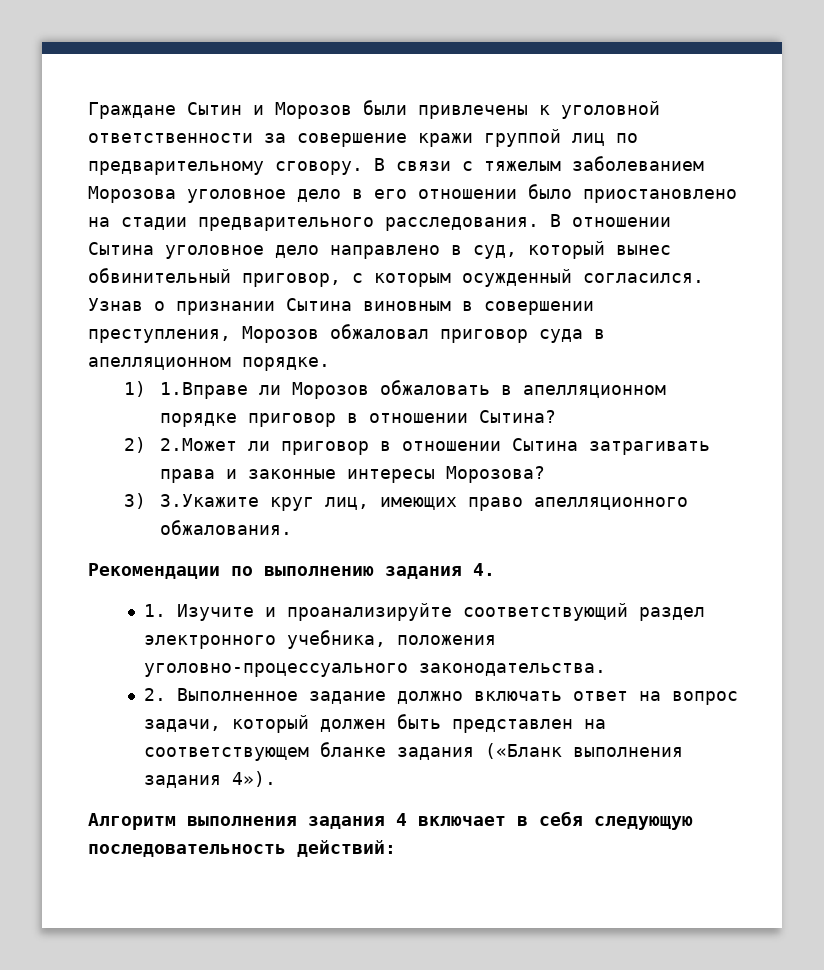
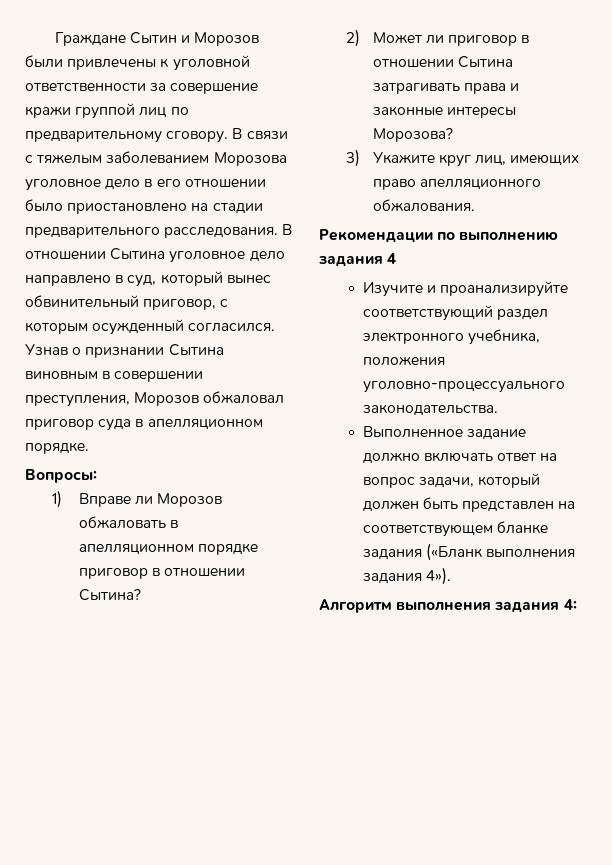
(330, 364) none -> [25,469,97,483] // Вопросы:
[159,382,248,399] 1.Вправе -> [78,493,131,507] Вправе
[159,438,237,451] 2.Может -> [372,32,422,44] Может
[159,494,259,507] 3.Укажите -> [372,151,435,164] Укажите
[473,563,495,576] [143,604,166,617] 4. // 1. -> [387,253,397,264] 4 //
[143,688,166,701] 2. -> (498, 410) none
[396,811,693,830] [88,840,396,857] 4 включает в себя следующую последовательность действий: -> [563,599,577,610] 4:

